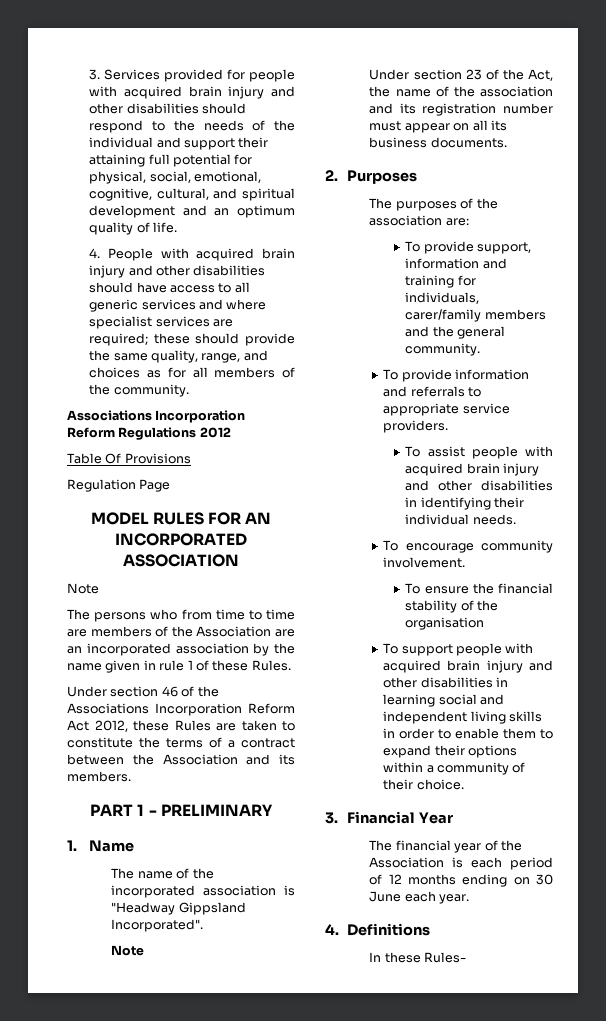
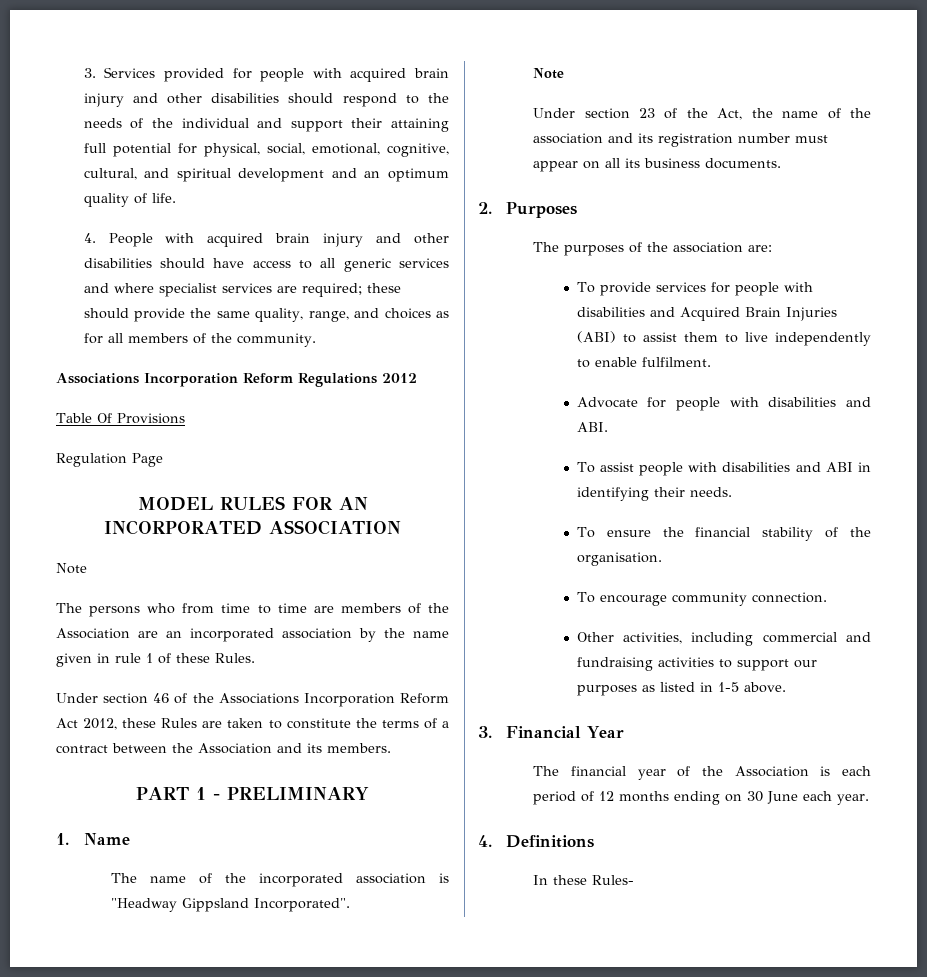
[477,242,532,254] [405,258,507,269] [405,275,476,288] [405,292,480,304] [405,309,546,322] [405,326,506,339] [405,343,481,356] [383,369,529,382] [383,386,481,397] [383,403,510,416] [383,420,449,433] [405,446,553,459] [405,463,540,476] [405,480,553,491] support, information and training for individuals, carer/family members and the general community. // To provide information and referrals to appropriate service providers. // To assist people with acquired brain injury and other disabilities -> [655,282,813,296] [576,307,837,321] [576,331,871,346] [576,357,711,368] [576,397,871,411] [576,422,608,432] [576,462,853,476] services for people with disabilities and Acquired Brain Injuries (ABI) to assist them to live independently to enable fulfilment. // Advocate for people with disabilities and ABI. // To assist people with disabilities and ABI
[405,514,470,525] individual -> (685, 492) none
[383,540,553,553] [383,557,466,568] // To encourage community involvement. -> (732, 492) none
[405,617,485,630] [383,643,534,656] [383,660,553,673] [383,677,508,688] [383,694,504,707] [383,711,542,724] [383,728,553,739] [383,745,517,758] [383,762,526,775] [383,779,464,790] organisation // To support people with acquired brain injury and other disabilities in learning social and independent living skills in order to enable them to expand their options within a community of their choice. -> [576,552,662,566] [576,592,827,606] [576,632,871,646] [576,657,817,671] [576,682,786,696] organisation. // To encourage community connection. // Other activities, including commercial and fundraising activities to support our purposes as listed in 1-5 above.

